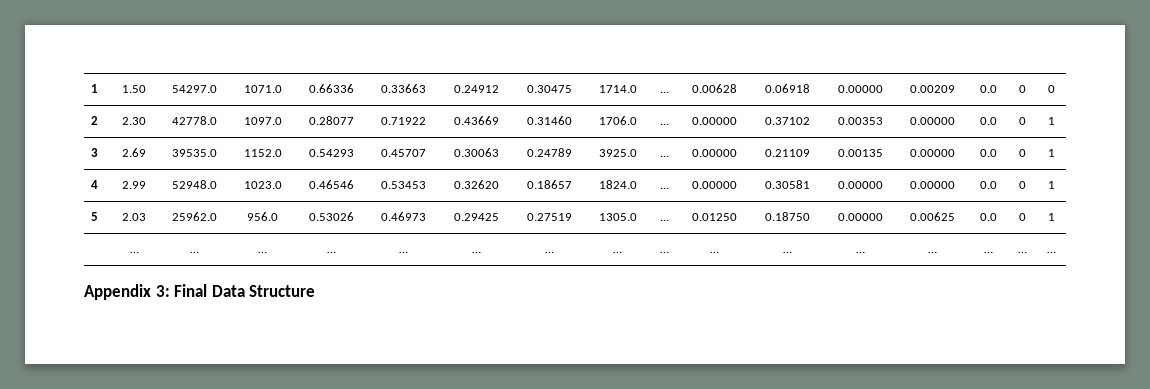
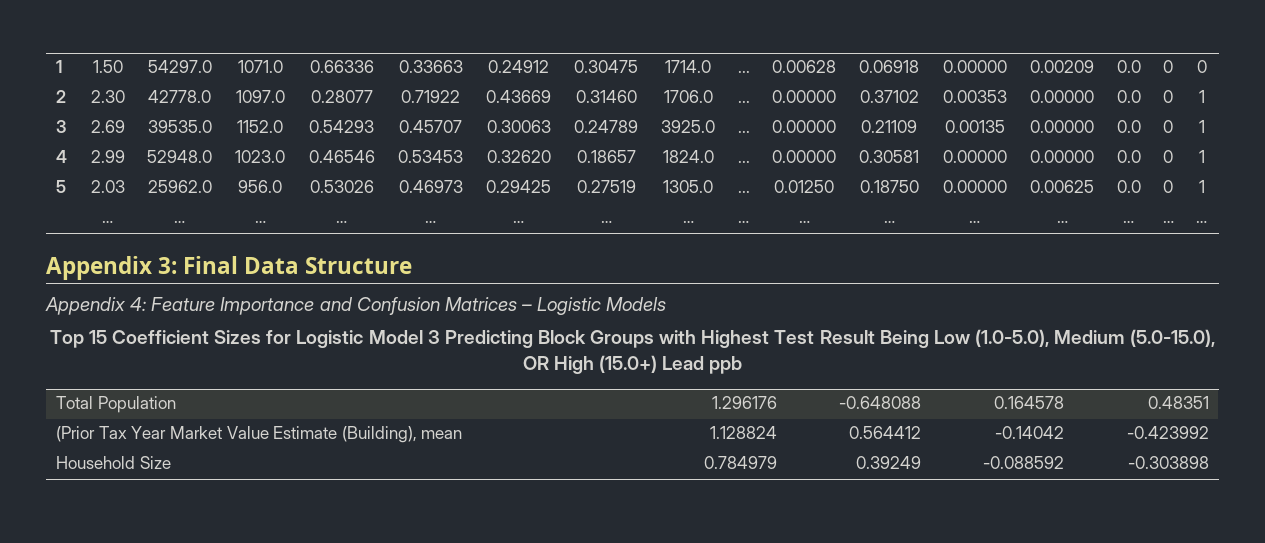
(316, 291) none -> [45,297,667,315] [49,329,1216,348] [522,355,743,374] [56,396,176,413] [711,396,777,409] [838,396,921,409] [993,396,1064,409] [1147,396,1209,409] [56,426,463,443] [709,426,777,439] [848,426,921,439] [994,426,1064,439] [1126,426,1209,439] [56,456,171,469] [703,456,777,469] [855,456,921,469] [982,456,1064,469] [1127,456,1209,469] // Appendix 4: Feature Importance and Confusion Matrices – Logistic Models // Top 15 Coefficient Sizes for Logistic Model 3 Predicting Block Groups with Highest Test Result Being Low (1.0-5.0), Medium (5.0-15.0), OR High (15.0+) Lead ppb // Total Population | 1.296176 | -0.648088 | 0.164578 | 0.48351 // (Prior Tax Year Market Value Estimate (Building), mean | 1.128824 | 0.564412 | -0.14042 | -0.423992 // Household Size | 0.784979 | 0.39249 | -0.088592 | -0.303898

